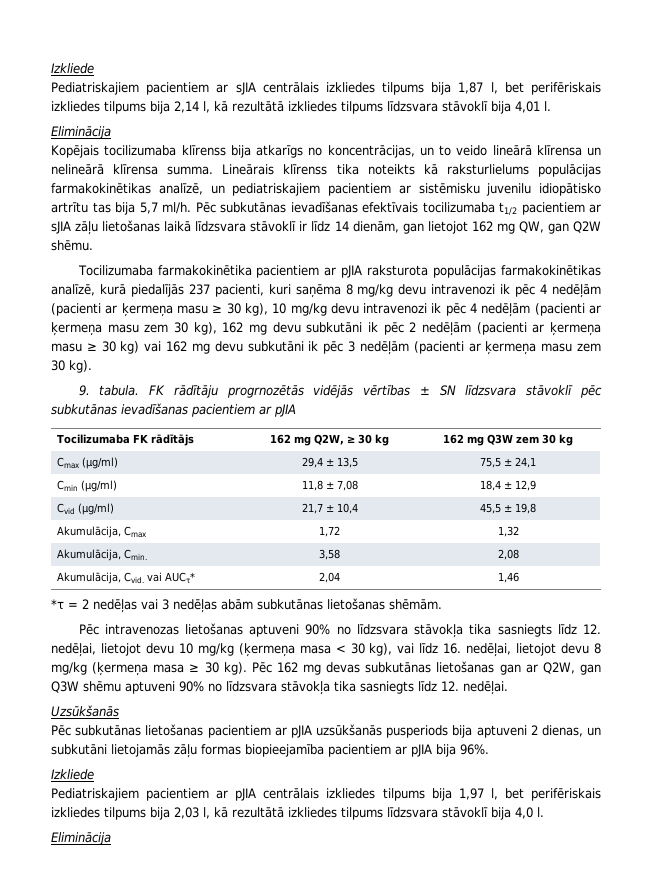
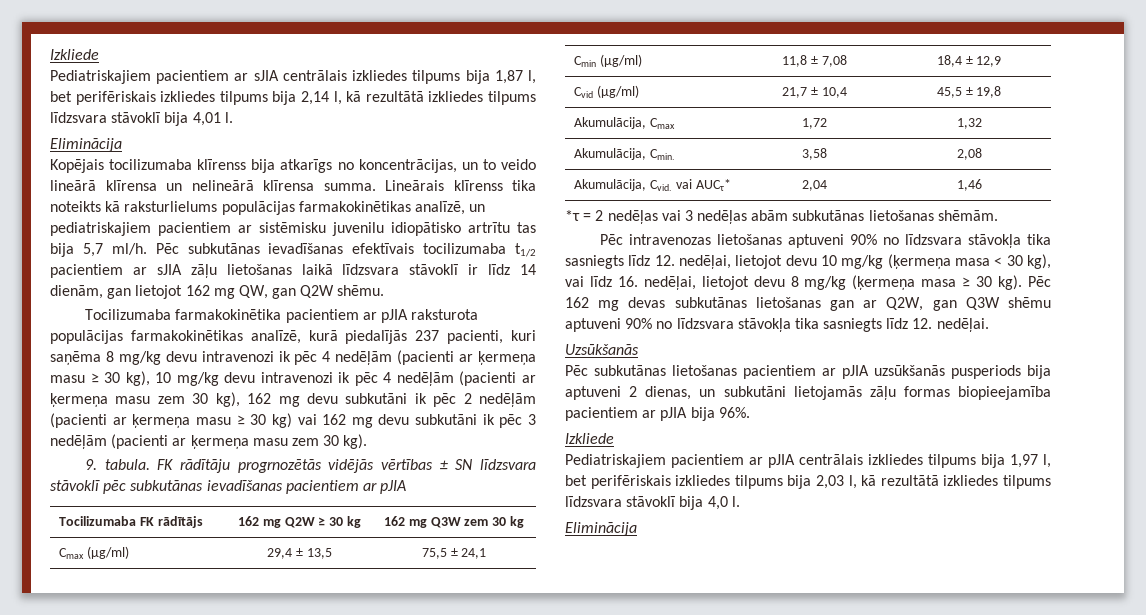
[314,434,344,445] Q2W, -> [284,517,315,528] Q2W

